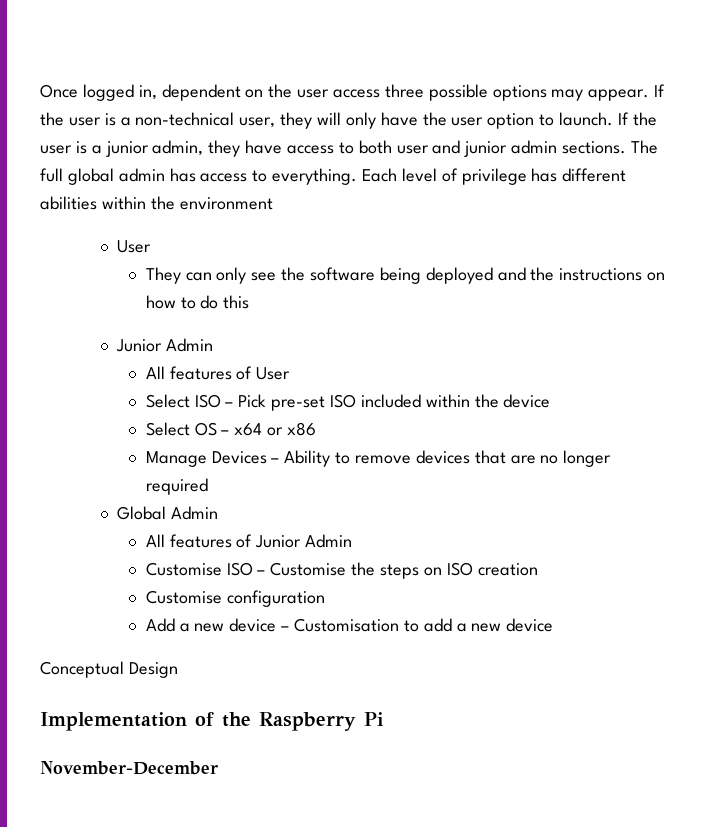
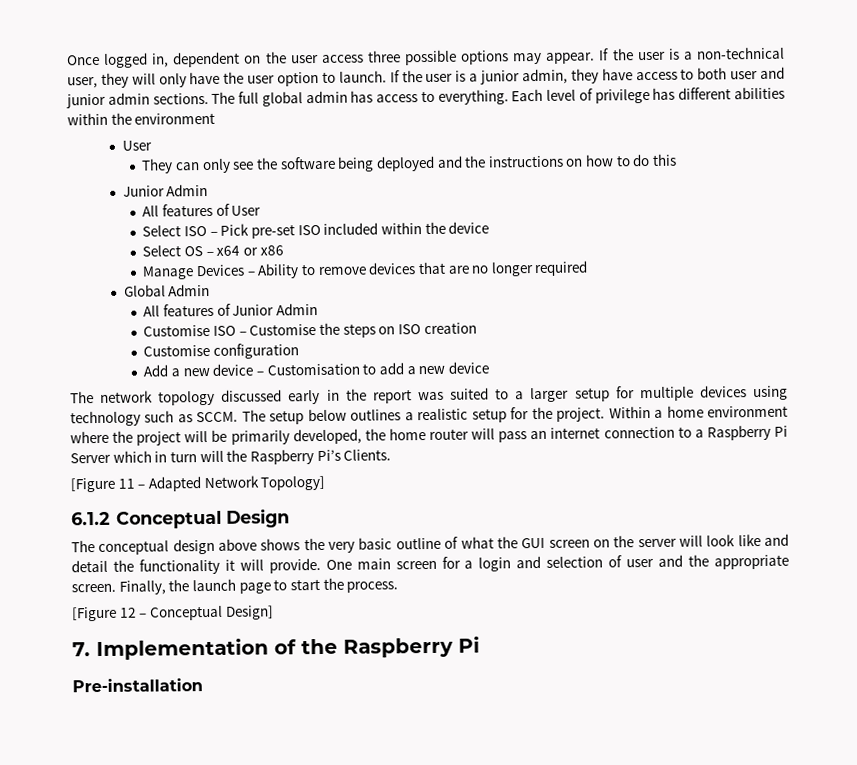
[40,661,178,678] Conceptual Design // -> [70,385,789,406] [70,405,789,427] [70,424,788,446] [70,449,392,465] [70,475,326,493] [71,508,290,529] [71,533,790,556] [71,554,790,575] [71,577,399,595] [72,605,274,622] [72,642,90,657] The network topology discussed early in the report was suited to a larger setup for multiple devices using technology such as SCCM. The setup below outlines a realistic setup for the project. Within a home environment where the project will be primarily developed, the home router will pass an internet connection to a Raspberry Pi Server which in turn will the Raspberry Pi’s Clients. // [Figure 11 – Adapted Network Topology] // 6.1.2 Conceptual Design // The conceptual design above shows the very basic outline of what the GUI screen on the server will look like and detail the functionality it will provide. One main screen for a login and selection of user and the appropriate screen. Finally, the launch page to start the process. // [Figure 12 – Conceptual Design] // 7.
[40,761,218,775] November-December -> [72,678,203,693] Pre-installation

